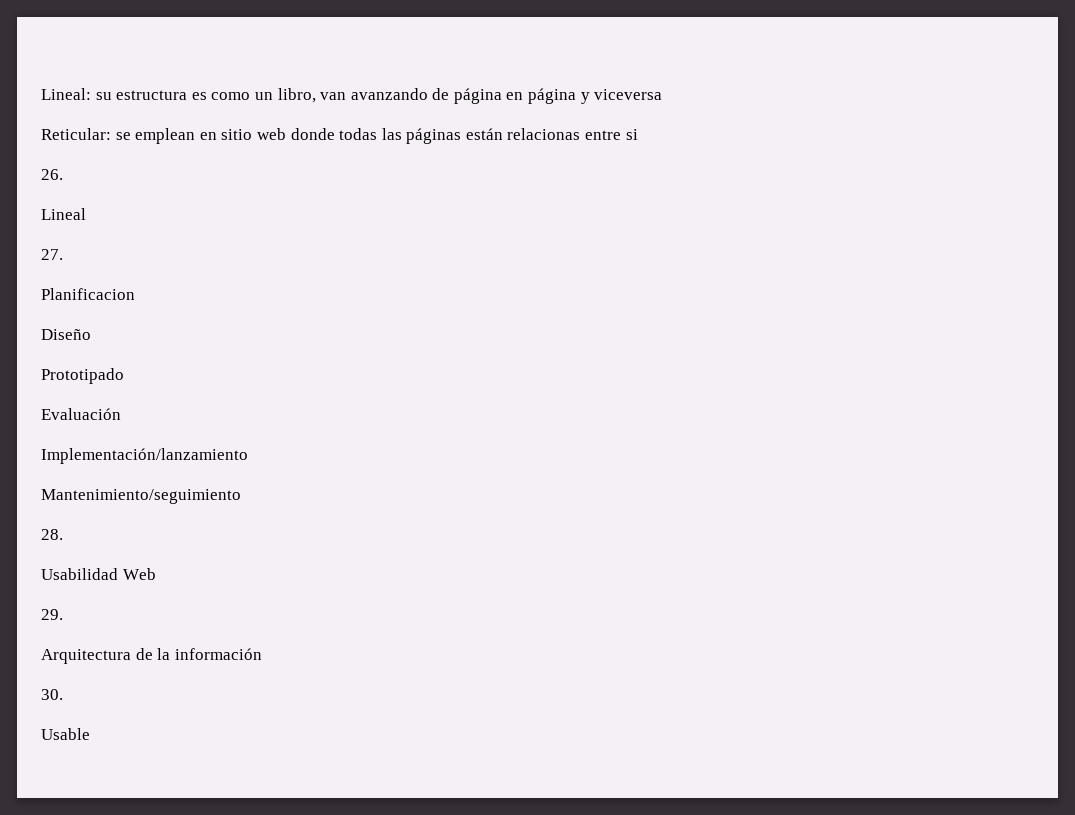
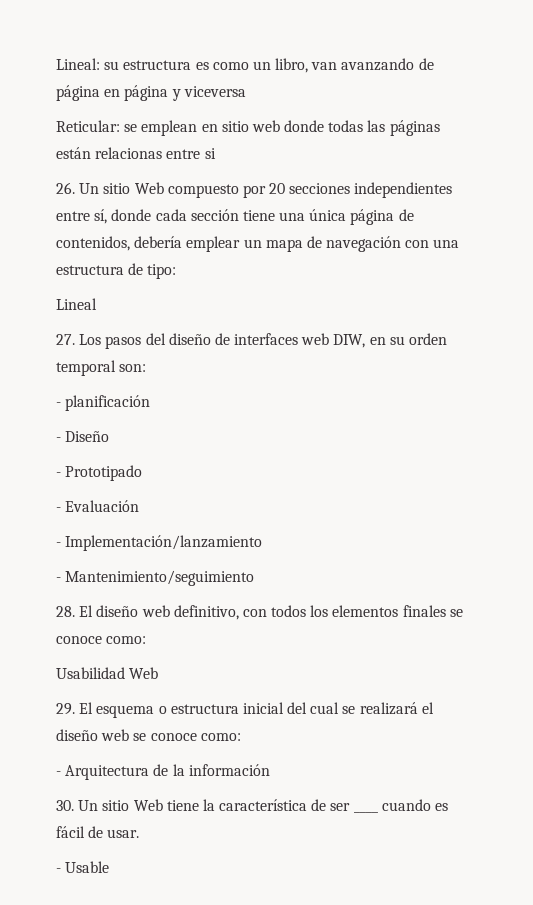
[41,208,86,220] [41,249,63,260] [41,288,135,300] // Lineal // 27. // Planificacion // -> [79,182,453,198] [56,209,414,225] [56,236,460,252] [56,263,177,279] [56,298,97,310] [56,333,448,349] [56,360,147,376] [56,395,151,411] [56,437,61,442] Un sitio Web compuesto por 20 secciones independientes entre sí, donde cada sección tiene una única página de contenidos, debería emplear un mapa de navegación con una estructura de tipo: // Lineal // 27. Los pasos del diseño de interfaces web DIW, en su orden temporal son: // - planificación // -
(91, 334) none -> [56,472,61,477] -
(124, 376) none -> [56,507,61,512] -
(121, 414) none -> [56,542,61,547] -
(248, 456) none -> [56,577,61,582] -
[41,568,156,580] [41,609,63,620] // Usabilidad Web // 29. // -> [79,605,463,620] [56,636,147,644] [56,667,159,679] [56,702,434,718] [56,729,241,741] [56,771,61,776] El diseño web definitivo, con todos los elementos finales se conoce como: // Usabilidad Web // 29. El esquema o estructura inicial del cual se realizará el diseño web se conoce como: // -
(63, 694) // -> [78,799,351,811] [353,811,378,813] [381,799,449,811] [56,826,140,838] [56,868,61,873] Un sitio Web tiene la característica de ser ____ cuando es fácil de usar. // -

